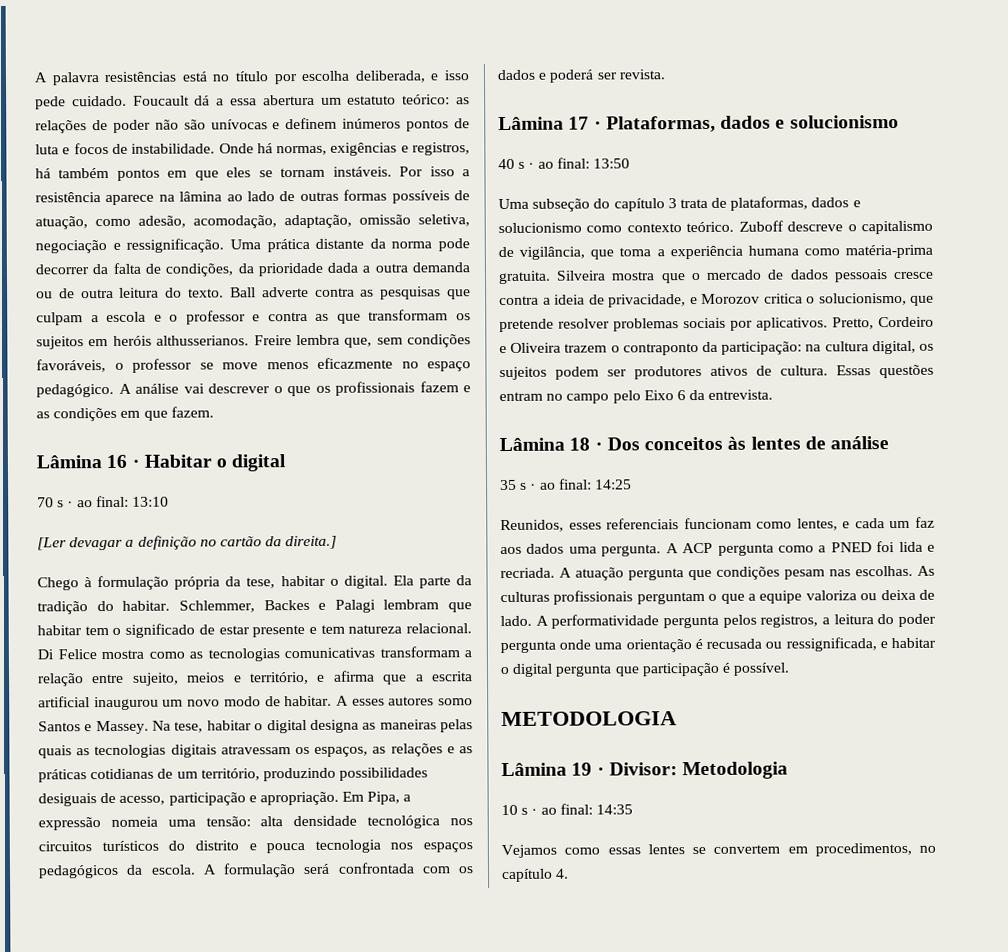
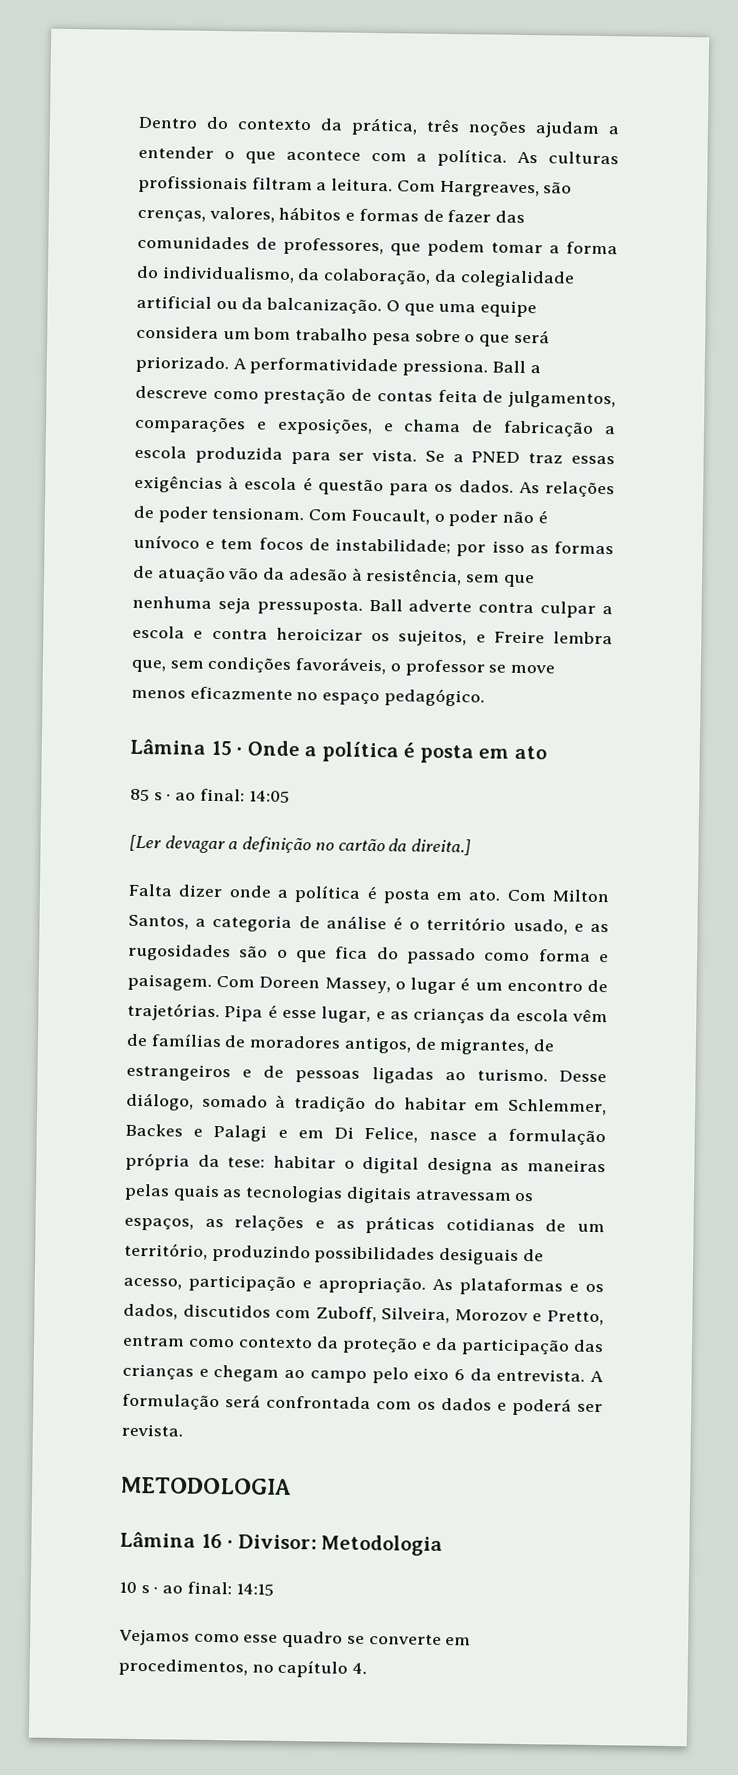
[34,70,470,86] [35,94,471,110] [35,117,470,134] [35,142,471,156] [35,166,470,181] [35,189,470,206] [35,214,470,230] [35,238,470,254] [35,262,471,277] [36,286,471,300] [36,309,471,326] [36,335,250,350] A palavra resistências está no título por escolha deliberada, e isso pede cuidado. Foucault dá a essa abertura um estatuto teórico: as relações de poder não são unívocas e definem inúmeros pontos de luta e focos de instabilidade. Onde há normas, exigências e registros, há também pontos em que eles se tornam instáveis. Por isso a resistência aparece na lâmina ao lado de outras formas possíveis de atuação, como adesão, acomodação, adaptação, omissão seletiva, negociação e ressignificação. Uma prática distante da norma pode decorrer da falta de condições, da prioridade dada a outra demanda ou de outra leitura do texto. Ball adverte contra as pesquisas que culpam a escola e o professor e contra as que transformam os sujeitos em heróis althusserianos. -> [138,116,619,138] [138,145,619,167] [138,175,573,198] [137,206,526,223] [137,235,618,257] [136,265,575,288] [136,295,538,318] [136,325,550,347] [135,355,541,377] [135,385,616,409] [134,415,616,437] [134,445,615,465] [134,474,615,498] [133,505,548,527] [133,534,614,557] [133,565,535,588] [132,595,613,618] [132,625,486,647] Dentro do contexto da prática, três noções ajudam a entender o que acontece com a política. As culturas profissionais filtram a leitura. Com Hargreaves, são crenças, valores, hábitos e formas de fazer das comunidades de professores, que podem tomar a forma do individualismo, da colaboração, da colegialidade artificial ou da balcanização. O que uma equipe considera um bom trabalho pesa sobre o que será priorizado. A performatividade pressiona. Ball a descreve como prestação de contas feita de julgamentos, comparações e exposições, e chama de fabricação a escola produzida para ser vista. Se a PNED traz essas exigências à escola é questão para os dados. As relações de poder tensionam. Com Foucault, o poder não é unívoco e tem focos de instabilidade; por isso as formas de atuação vão da adesão à resistência, sem que nenhuma seja pressuposta. Ball adverte contra culpar a escola e contra heroicizar os sujeitos, e
[118,381,471,397] [36,406,214,422] [36,454,287,472] [37,495,169,508] A análise vai descrever o que os profissionais fazem e as condições em que fazem. // Lâmina 16 · Habitar o digital // 70 s · ao final: 13:10 -> [130,738,547,764] [130,788,290,803] // Lâmina 15 · Onde a política é posta em ato // 85 s · ao final: 14:05
[37,575,472,591] [37,599,472,615] [37,623,472,638] [37,646,472,662] [37,670,473,687] [38,695,473,711] [38,720,204,735] Chego à formulação própria da tese, habitar o digital. Ela parte da tradição do habitar. Schlemmer, Backes e Palagi lembram que habitar tem o significado de estar presente e tem natureza relacional. Di Felice mostra como as tecnologias comunicativas transformam a relação entre sujeito, meios e território, e afirma que a escrita artificial inaugurou um novo modo de habitar. A esses autores somo Santos e Massey. Na tese, -> [128,883,610,904] [128,914,609,935] [128,943,609,965] [127,973,608,995] [127,1002,609,1024] [126,1033,556,1056] [126,1063,607,1084] [126,1092,607,1116] [125,1123,606,1146] [125,1152,266,1171] Falta dizer onde a política é posta em ato. Com Milton Santos, a categoria de análise é o território usado, e as rugosidades são o que fica do passado como forma e paisagem. Com Doreen Massey, o lugar é um encontro de trajetórias. Pipa é esse lugar, e as crianças da escola vêm de famílias de moradores antigos, de migrantes, de estrangeiros e de pessoas ligadas ao turismo. Desse diálogo, somado à tradição do habitar em Schlemmer, Backes e Palagi e em Di Felice, nasce a formulação própria da tese:
[342,791,412,805] [38,815,473,831] [38,839,473,854] [38,864,196,879] Em Pipa, a expressão nomeia uma tensão: alta densidade tecnológica nos circuitos turísticos do distrito e pouca tecnologia nos espaços pedagógicos da escola. -> [432,1278,604,1296] [123,1303,604,1326] [122,1335,604,1356] [122,1363,586,1384] As plataformas e os dados, discutidos com Zuboff, Silveira, Morozov e Pretto, entram como contexto da proteção e da participação das crianças e chegam ao campo pelo eixo 6 da entrevista.
[498,115,899,133] [498,157,630,170] [498,196,861,212] [498,220,933,235] [498,244,933,260] [498,269,934,285] [499,292,934,308] [499,316,934,333] [499,340,934,356] [499,364,934,381] [499,389,774,404] [499,436,890,452] [500,478,632,491] [500,516,935,533] [500,541,936,557] [500,565,935,581] [500,589,935,605] [500,613,936,629] [500,637,936,654] [500,662,791,677] // Lâmina 17 · Plataformas, dados e solucionismo // 40 s · ao final: 13:50 // Uma subseção do capítulo 3 trata de plataformas, dados e solucionismo como contexto teórico. Zuboff descreve o capitalismo de vigilância, que toma a experiência humana como matéria-prima gratuita. Silveira mostra que o mercado de dados pessoais cresce contra a ideia de privacidade, e Morozov critica o solucionismo, que pretende resolver problemas sociais por aplicativos. Pretto, Cordeiro e Oliveira trazem o contraponto da participação: na cultura digital, os sujeitos podem ser produtores ativos de cultura. Essas questões entram no campo pelo Eixo 6 da entrevista. // Lâmina 18 · Dos conceitos às lentes de análise // 35 s · ao final: 14:25 // Reunidos, esses referenciais funcionam como lentes, e cada um faz aos dados uma pergunta. A ACP pergunta como a PNED foi lida e recriada. A atuação pergunta que condições pesam nas escolhas. As culturas profissionais perguntam o que a equipe valoriza ou deixa de lado. A performatividade pergunta pelos registros, a leitura do poder pergunta onde uma orientação é recusada ou ressignificada, e habitar o digital pergunta que participação é possível. -> (183, 1430) none
[571,762,593,776] 19 -> [200,1533,223,1549] 16
[595,804,633,815] 14:35 -> [235,1583,274,1596] 14:15
[607,844,781,855] essas lentes se convertem -> [243,1630,442,1648] esse quadro se converte

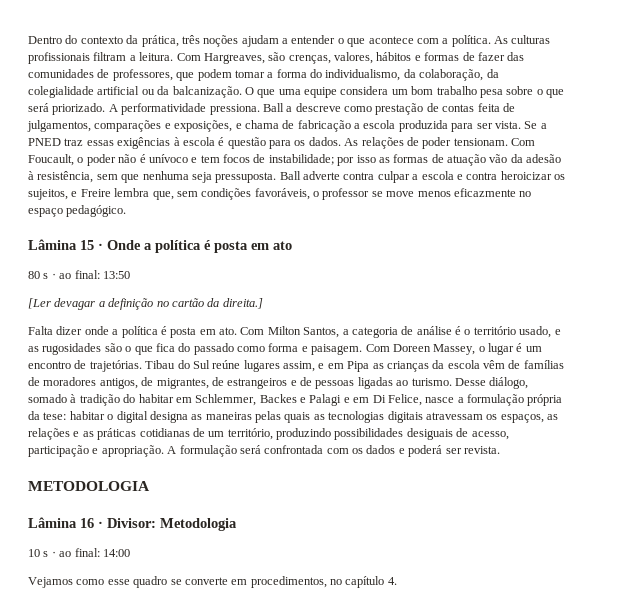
[130,788,290,803] 85 s · ao final: 14:05 -> [28,270,130,279] 80 s · ao final: 13:50
[224,1004,386,1024] Pipa é esse lugar, e -> [145,360,370,372] Tibau do Sul reúne lugares assim, e em Pipa
[432,1278,604,1296] [123,1303,604,1326] [122,1335,604,1356] [122,1363,586,1384] As plataformas e os dados, discutidos com Zuboff, Silveira, Morozov e Pretto, entram como contexto da proteção e da participação das crianças e chegam ao campo pelo eixo 6 da entrevista. -> (164, 451) none
[235,1583,274,1596] 14:15 -> [102,549,130,557] 14:00

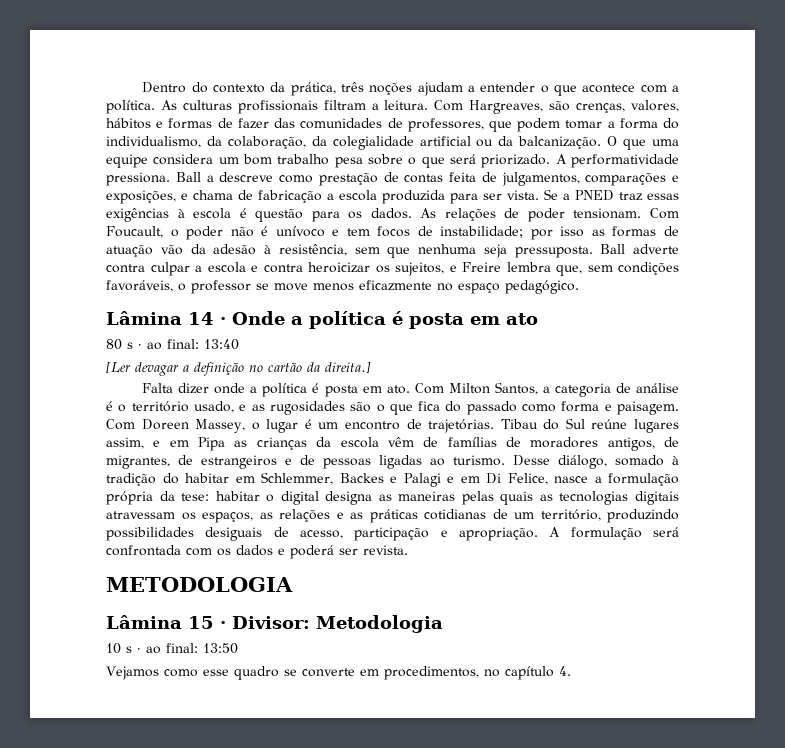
[80,240,94,250] 15 -> [188,312,214,325] 14
[102,271,130,279] 13:50 -> [204,339,239,350] 13:40
[80,518,94,528] 16 -> [188,616,214,629] 15
[102,549,130,557] 14:00 -> [203,643,238,654] 13:50

